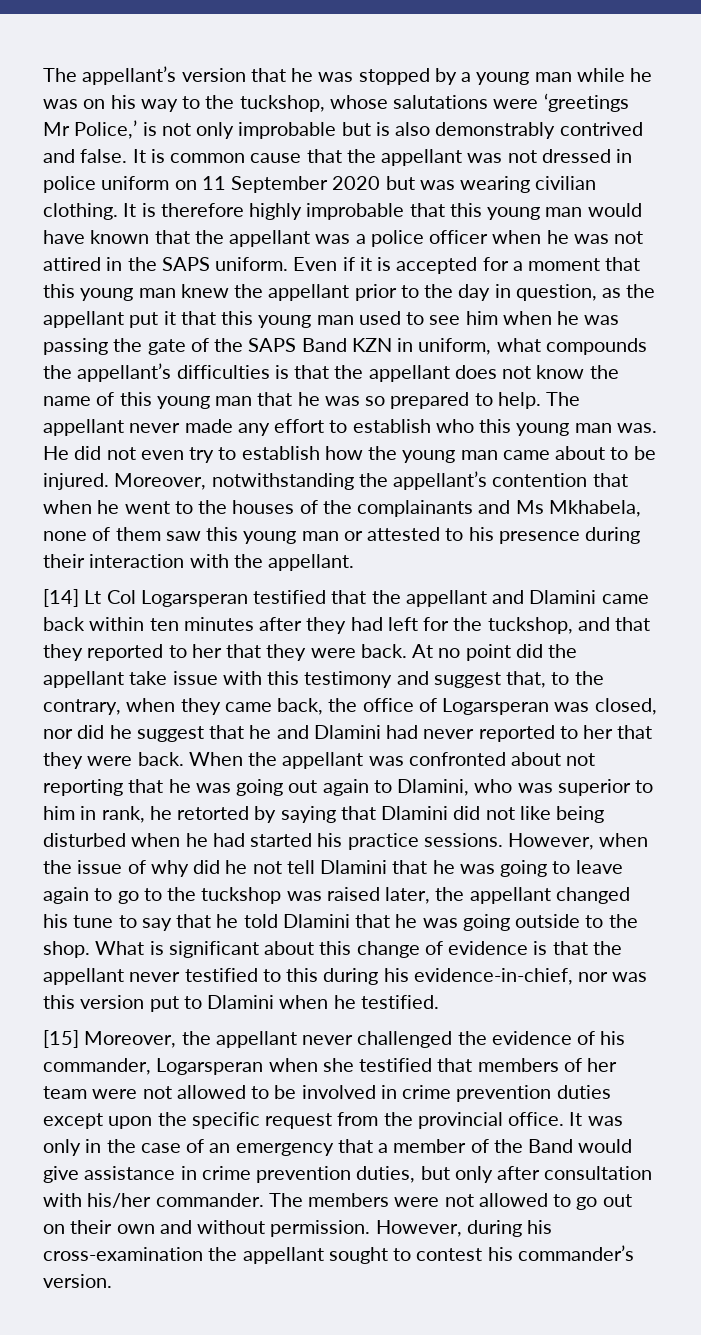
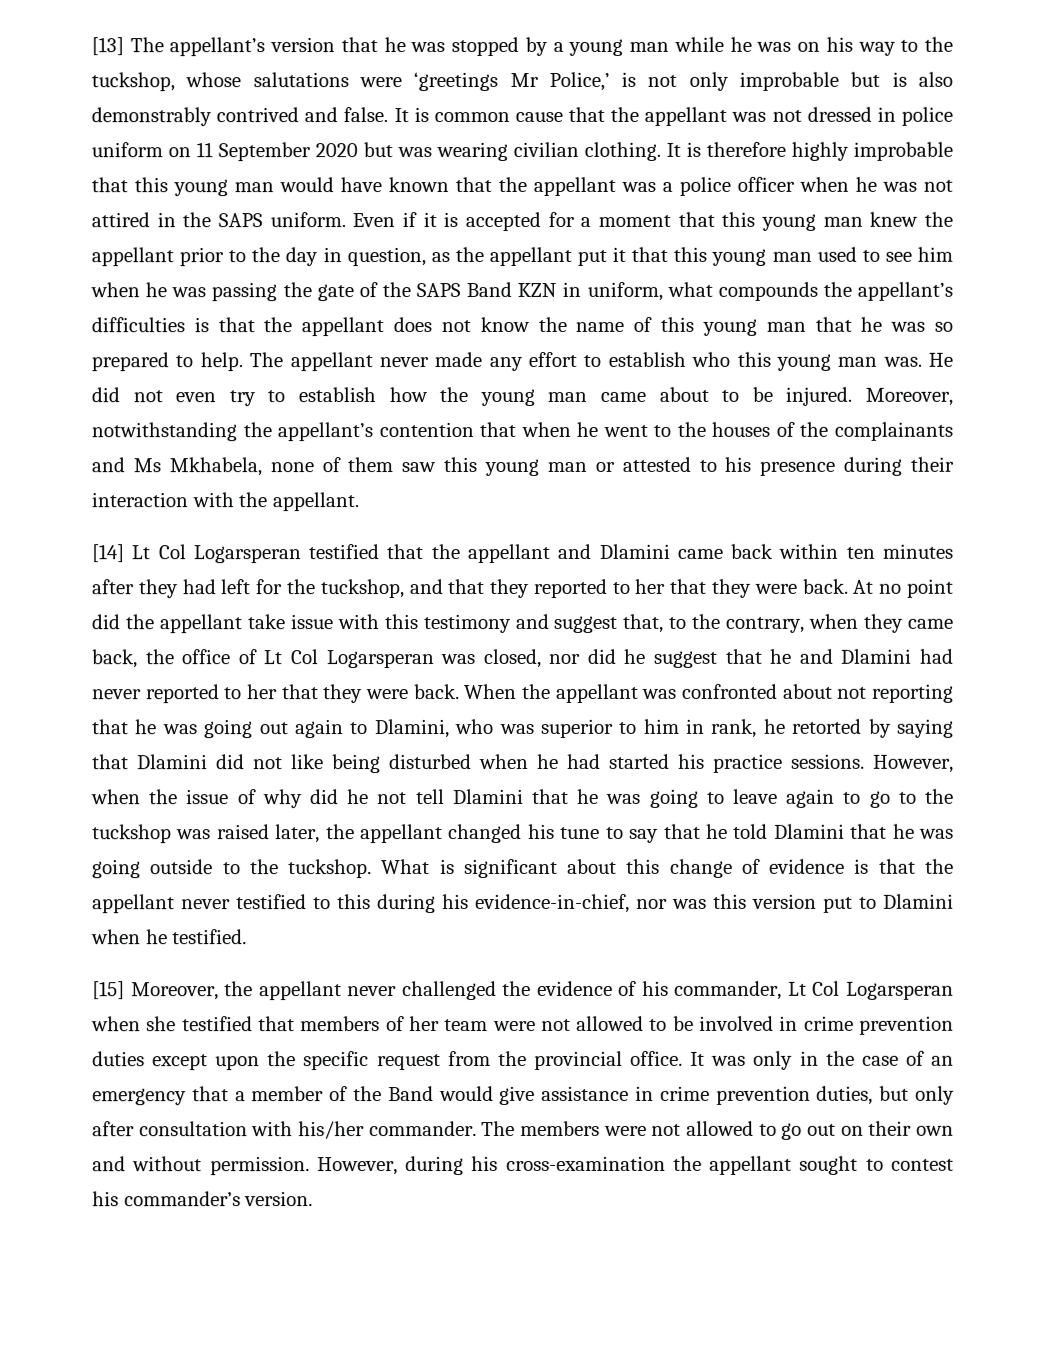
(43, 75) none -> [91,37,124,56] [13]
(437, 705) none -> [263,649,318,665] Lt Col
[43,941,90,958] shop. -> [288,859,373,879] tuckshop.
(151, 1066) none -> [787,980,841,996] Lt Col

